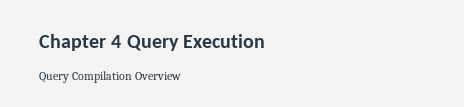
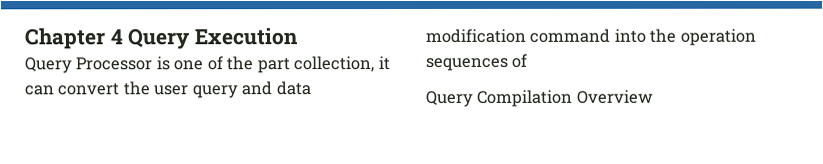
(265, 41) none -> [24,56,390,74] [25,81,312,99] [425,28,756,46] [425,53,528,71] // Query Processor is one of the part collection, it can convert the user query and data modification command into the operation sequences of

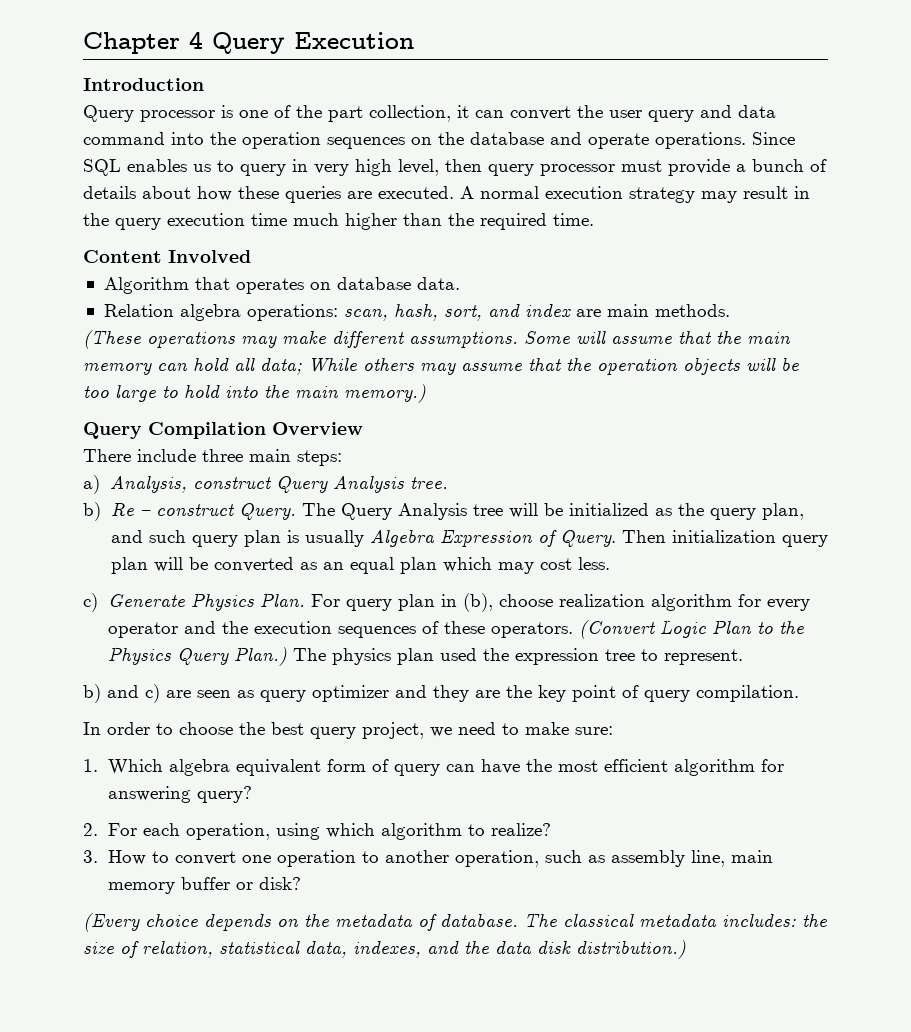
[24,57,153,74] // Query Processor -> [83,78,204,91] [83,105,215,122] // Introduction // Query processor
[425,28,526,43] modification -> (776, 111) none
[511,53,528,68] [426,89,654,107] of // Query Compilation Overview -> [411,132,795,149] [83,159,827,176] [83,186,810,203] [83,213,594,230] [83,250,251,263] [103,277,460,294] [103,304,730,321] [83,330,791,349] [83,357,799,375] [83,384,426,403] [83,422,363,439] [83,449,342,466] [83,475,448,494] [83,502,804,521] [110,529,828,547] [110,557,610,574] [83,593,810,612] [107,620,804,639] [107,647,743,666] [83,684,799,703] [83,722,613,739] [83,759,784,776] [107,786,252,803] [83,823,551,840] [83,850,773,867] [107,877,301,894] [83,913,827,932] [83,940,686,959] on the database and operate operations. Since SQL enables us to query in very high level, then query processor must provide a bunch of details about how these queries are executed. A normal execution strategy may result in the query execution time much higher than the required time. // Content Involved // Algorithm that operates on database data. // Relation algebra operations: scan, hash, sort, and index are main methods. // (These operations may make different assumptions. Some will assume that the main memory can hold all data; While others may assume that the operation objects will be too large to hold into the main memory.) // Query Compilation Overview // There include three main steps: // a) Analysis, construct Query Analysis tree. // b) Re – construct Query. The Query Analysis tree will be initialized as the query plan, and such query plan is usually Algebra Expression of Query. Then initialization query plan will be converted as an equal plan which may cost less. // c) Generate Physics Plan. For query plan in (b), choose realization algorithm for every operator and the execution sequences of these operators. (Convert Logic Plan to the Physics Query Plan.) The physics plan used the expression tree to represent. // b) and c) are seen as query optimizer and they are the key point of query compilation. // In order to choose the best query project, we need to make sure: // 1. Which algebra equivalent form of query can have the most efficient algorithm for answering query? // 2. For each operation, using which algorithm to realize? // 3. How to convert one operation to another operation, such as assembly line, main memory buffer or disk? // (Every choice depends on the metadata of database. The classical metadata includes: the size of relation, statistical data, indexes, and the data disk distribution.)

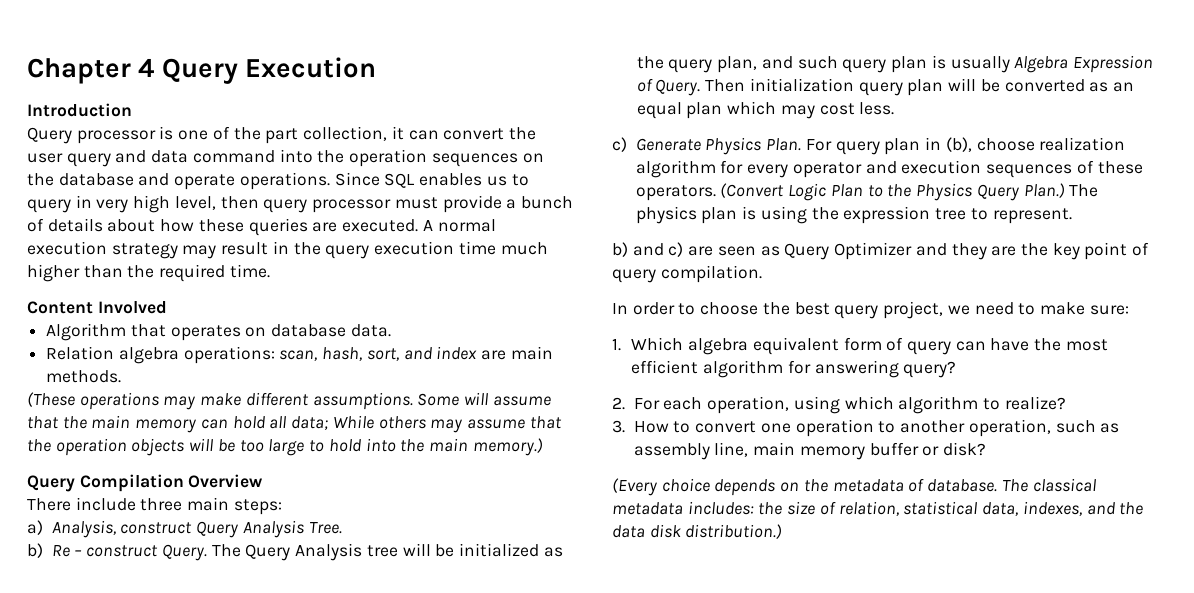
[409,477,448,489] tree. -> [308,522,342,534] Tree.
[221,621,248,634] the -> (897, 167) none
[439,648,477,661] used -> [742,206,807,224] is using
[260,685,389,702] query optimizer -> [784,242,913,260] Query Optimizer

